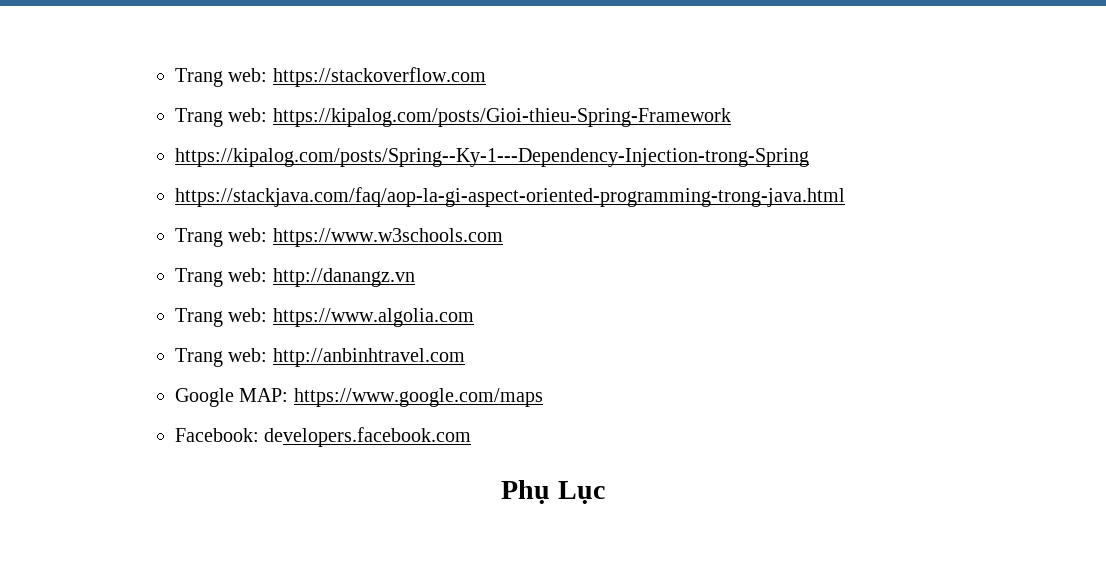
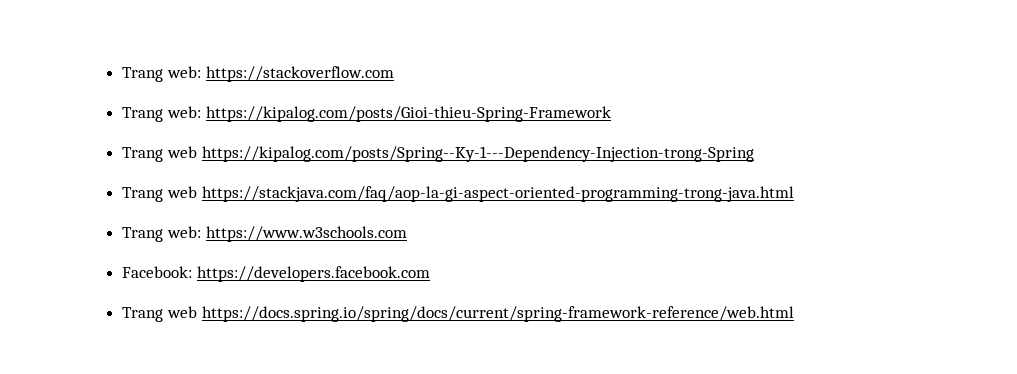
(731, 117) none -> [122,146,198,162] Trang web
(809, 157) none -> [122,186,198,202] Trang web
[174,268,415,287] [174,308,474,327] [174,348,465,367] [174,388,543,407] [174,427,472,447] [501,480,605,504] Trang web: http://danangz.vn // Trang web: https://www.algolia.com // Trang web: http://anbinhtravel.com // Google MAP: https://www.google.com/maps // Facebook: developers.facebook.com // Phụ Lục -> [122,266,431,282] [122,306,794,322] Facebook: https://developers.facebook.com // Trang web https://docs.spring.io/spring/docs/current/spring-framework-reference/web.html

